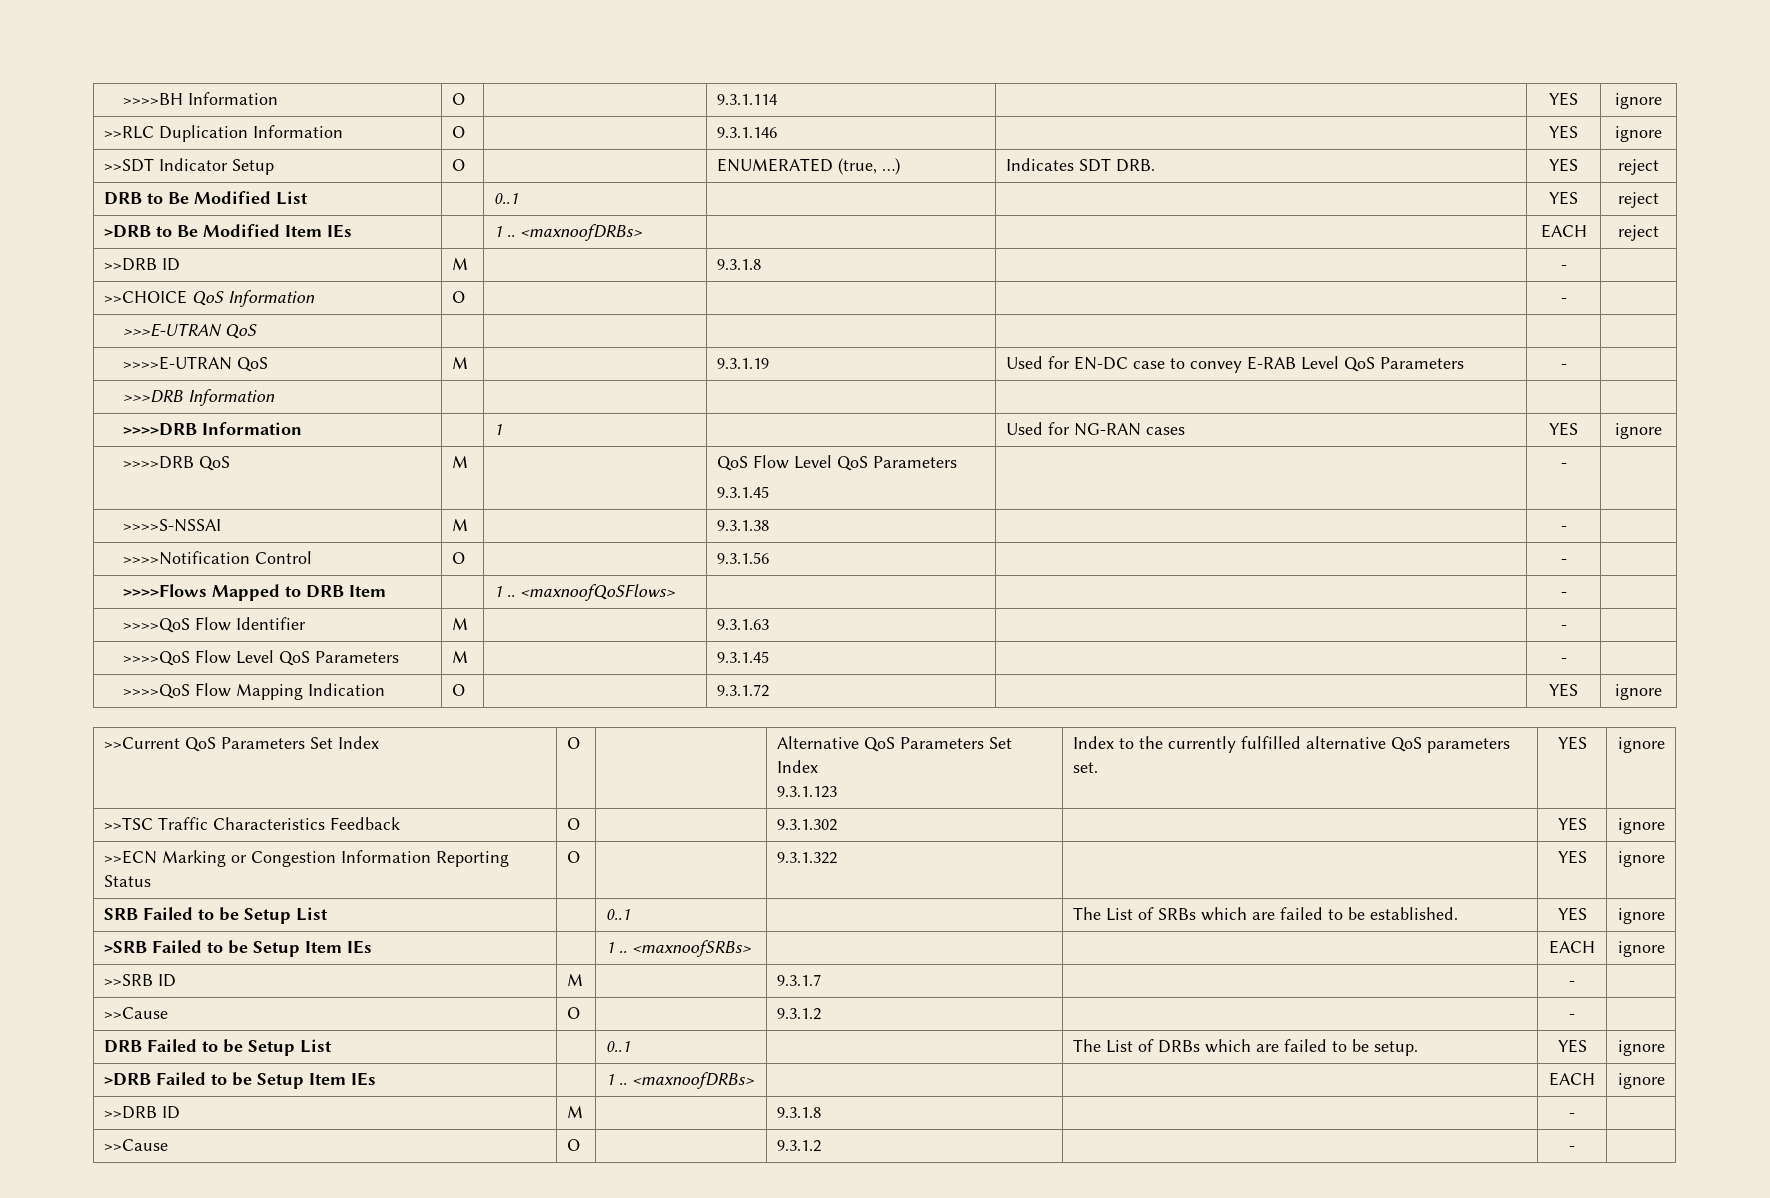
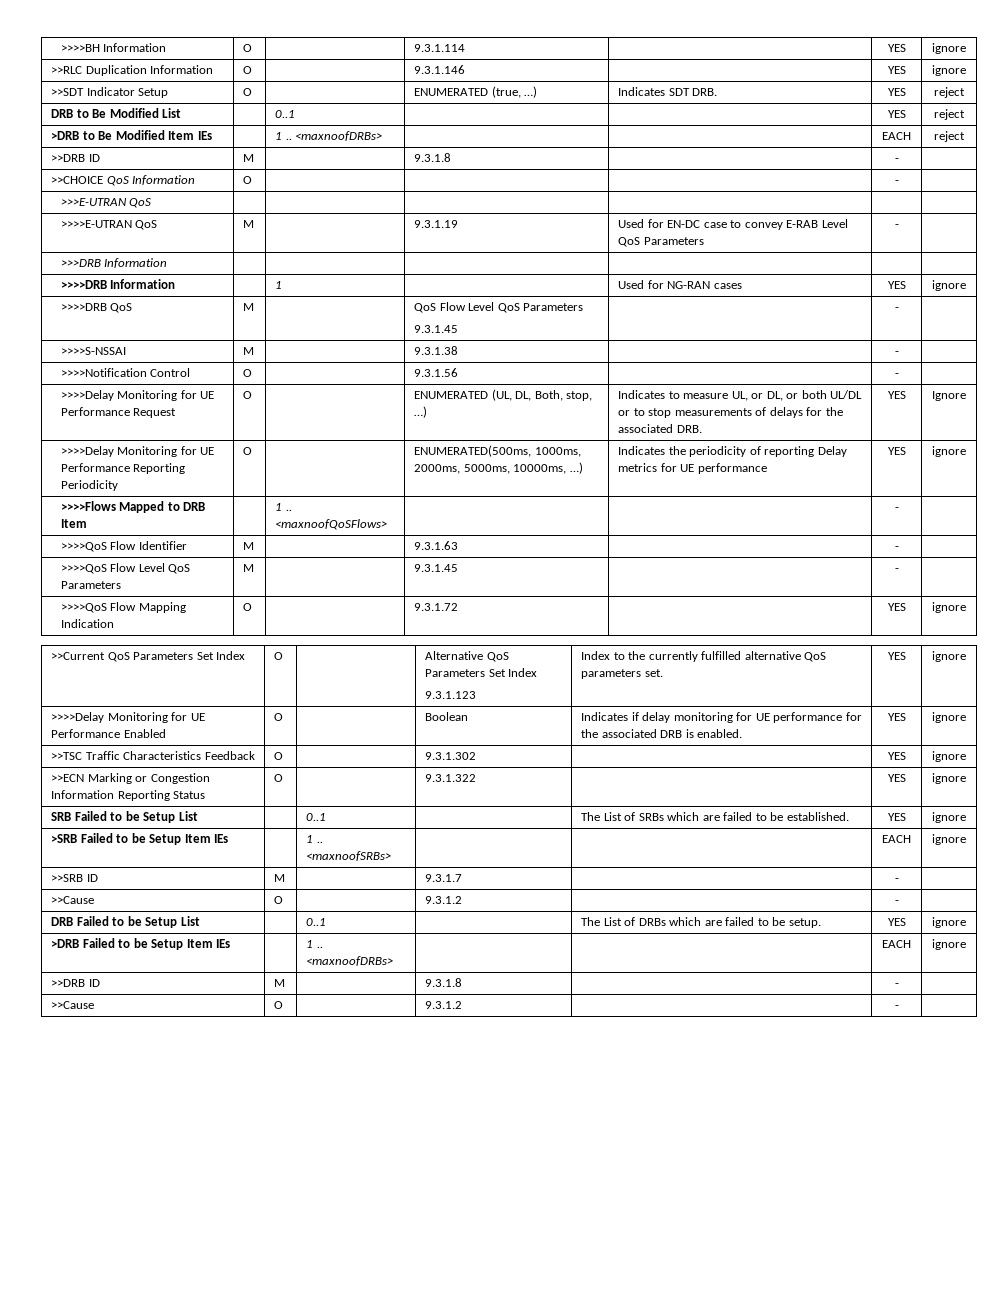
(1567, 561) none -> [60,390,215,401] [60,407,177,418] [242,391,252,399] [413,389,593,401] [413,406,427,418] [617,390,863,401] [617,407,843,418] [617,424,702,433] [887,391,906,399] [932,391,966,401] [60,446,215,457] [60,463,186,474] [60,480,118,491] [242,447,252,455] [413,445,581,457] [413,462,583,474] [617,446,847,457] [617,463,767,474] [887,447,906,455] [932,446,966,457] // >>>>Delay Monitoring for UE Performance Request | O | | ENUMERATED (UL, DL, Both, stop, …) | Indicates to measure UL, or DL, or both UL/DL or to stop measurements of delays for the associated DRB. | YES | Ignore // >>>>Delay Monitoring for UE Performance Reporting Periodicity | O | | ENUMERATED(500ms, 1000ms, 2000ms, 5000ms, 10000ms, …) | Indicates the periodicity of reporting Delay metrics for UE performance | YES | ignore
(1665, 745) none -> [50,712,205,723] [50,729,166,738] [273,713,283,721] [424,712,468,721] [580,712,862,723] [580,729,743,738] [887,713,906,721] [932,712,966,723] // >>>>Delay Monitoring for UE Performance Enabled | O | | Boolean | Indicates if delay monitoring for UE performance for the associated DRB is enabled. | YES | ignore

